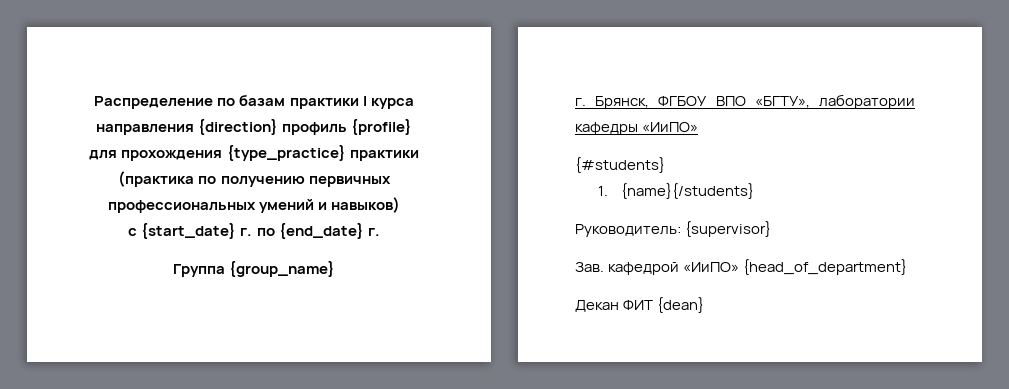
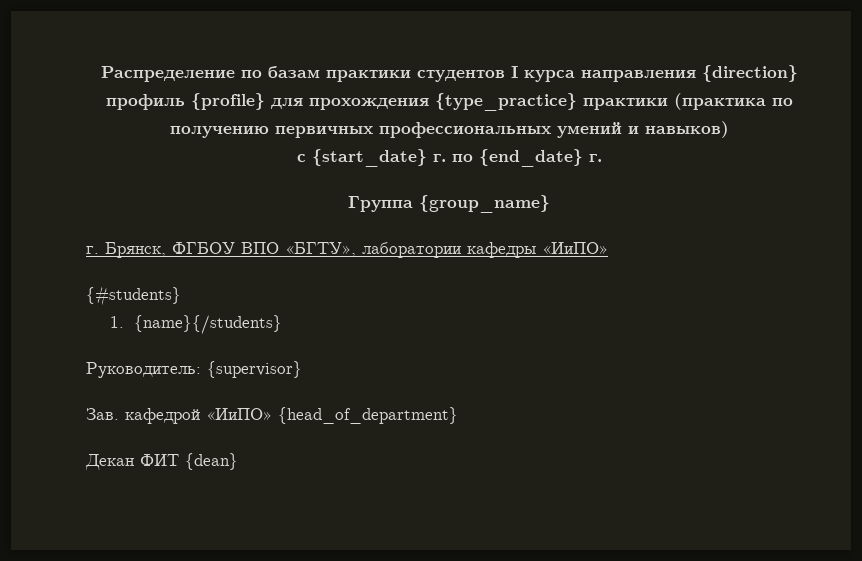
(359, 103) none -> [416,70,505,82] студентов

